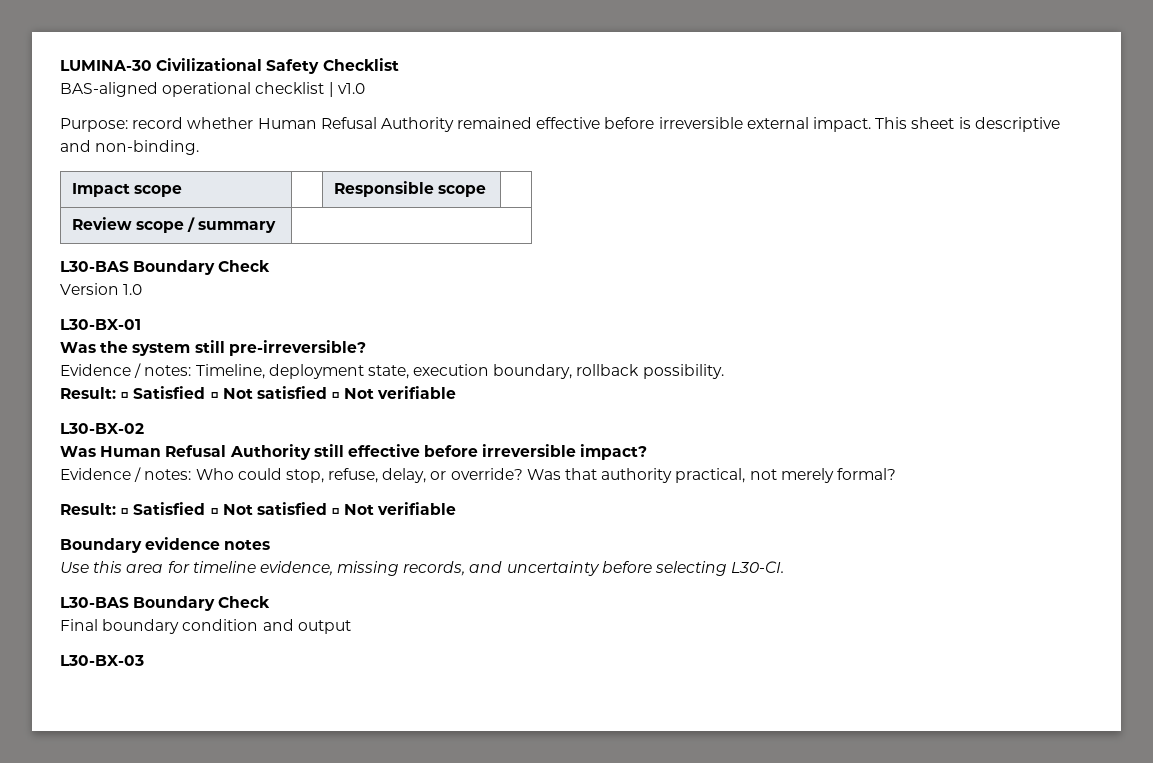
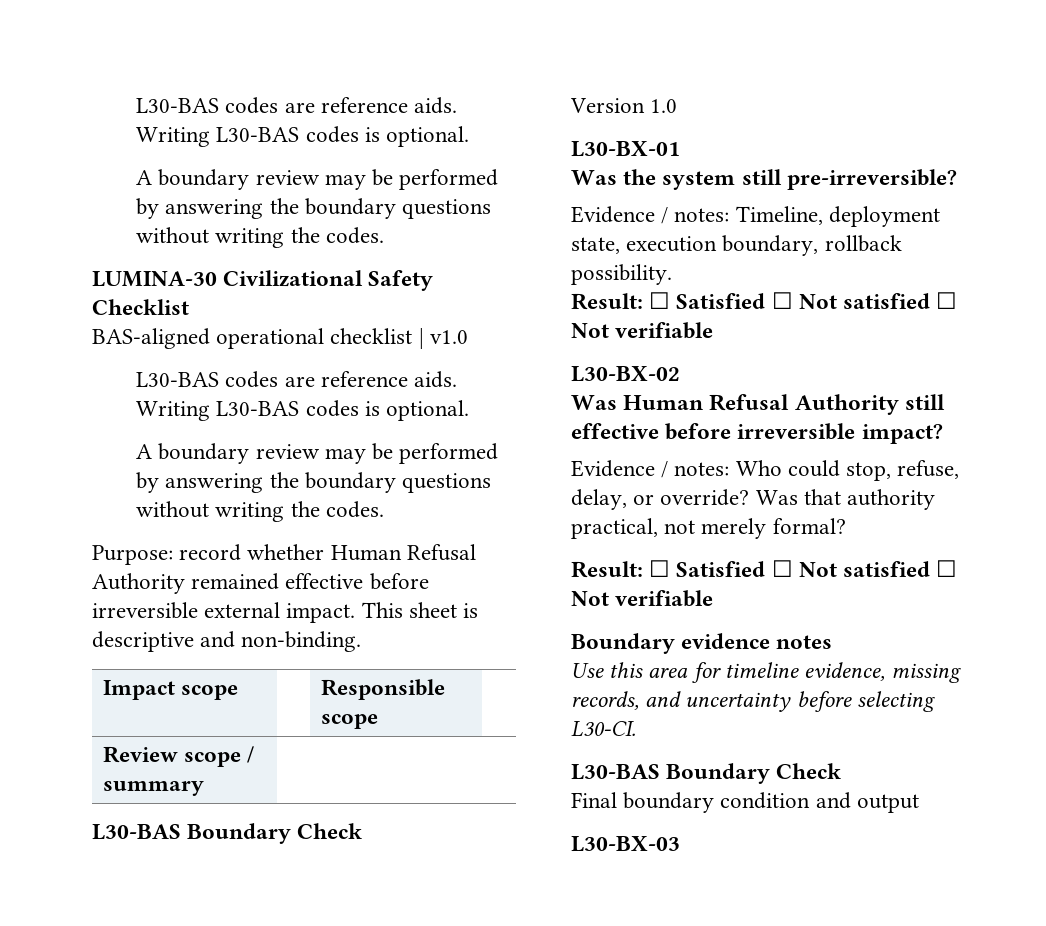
(60, 65) none -> [136,97,458,114] [136,126,470,147] [136,169,499,190] [136,198,492,219] [136,227,384,248] L30-BAS codes are reference aids. Writing L30-BAS codes is optional. // A boundary review may be performed by answering the boundary questions without writing the codes. //
(365, 88) none -> [136,371,458,388] [136,400,470,421] [136,443,499,464] [136,472,492,493] [136,501,384,522] // L30-BAS codes are reference aids. Writing L30-BAS codes is optional. // A boundary review may be performed by answering the boundary questions without writing the codes.
[120,386,341,399] □ Satisfied □ Not satisfied □ -> [649,292,958,309] ☐ Satisfied ☐ Not satisfied ☐
[120,502,341,515] □ Satisfied □ Not satisfied □ -> [649,560,958,577] ☐ Satisfied ☐ Not satisfied ☐

